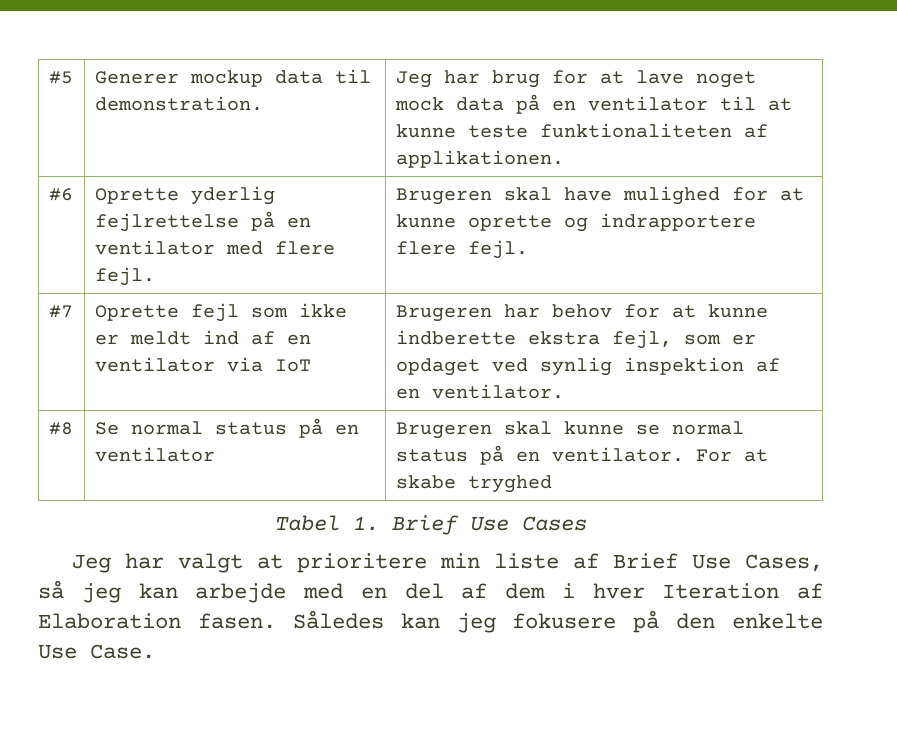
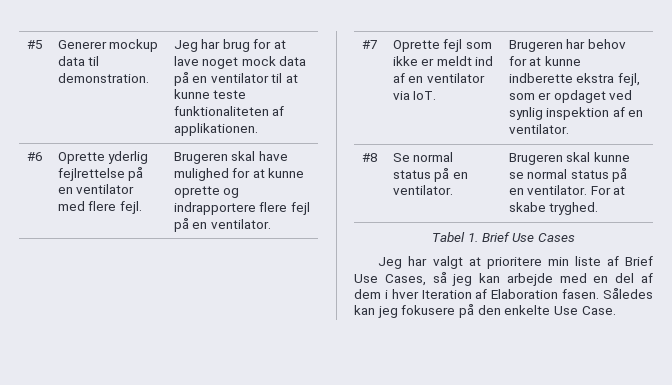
[467,240,528,259] fejl. -> [290,202,310,215] [173,218,271,232] fejl på en ventilator.
[274,359,311,372] IoT -> [413,91,437,100] IoT.
[94,447,215,462] ventilator -> [392,185,453,195] ventilator.
[467,475,552,493] tryghed -> [549,202,599,215] tryghed.

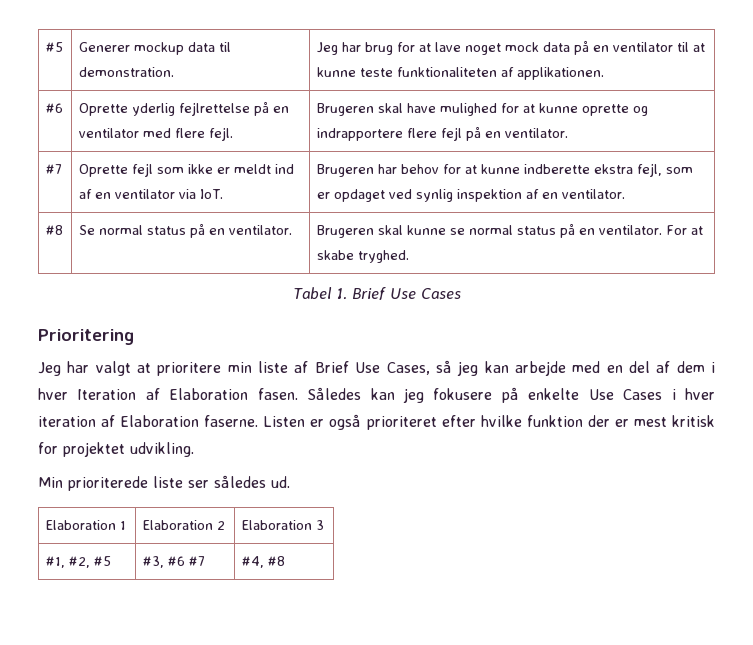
(575, 237) none -> [38,329,134,345] // Prioritering
[477,305,501,315] den -> (519, 395) none
[581,306,616,315] Case. -> [623,388,716,400] [38,414,715,430] [38,442,194,457] [38,475,290,491] [45,520,126,530] [142,520,225,530] [241,520,324,530] [45,556,111,568] [142,556,205,568] [241,556,285,568] Cases i hver iteration af Elaboration faserne. Listen er også prioriteret efter hvilke funktion der er mest kritisk for projektet udvikling. // Min prioriterede liste ser således ud. // Elaboration 1 | Elaboration 2 | Elaboration 3 // #1, #2, #5 | #3, #6 #7 | #4, #8

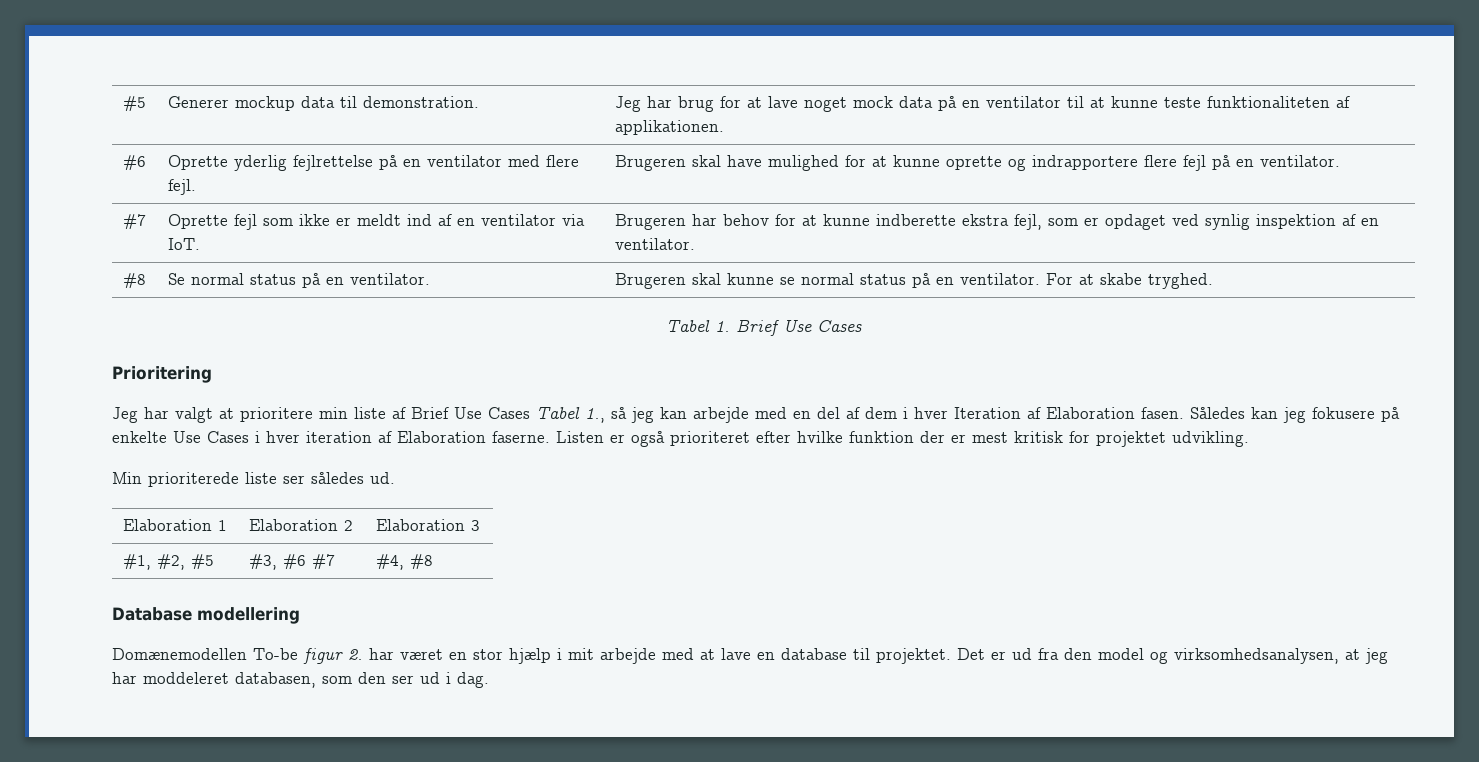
[386,362,430,375] Cases, -> [488,407,605,423] Cases Tabel 1.,
(285, 561) none -> [112,607,300,624] [112,648,1388,664] [112,672,489,688] // Database modellering // Domænemodellen To-be figur 2. har været en stor hjælp i mit arbejde med at lave en database til projektet. Det er ud fra den model og virksomhedsanalysen, at jeg har moddeleret databasen, som den ser ud i dag.

